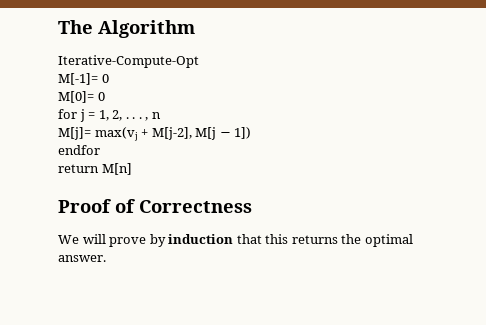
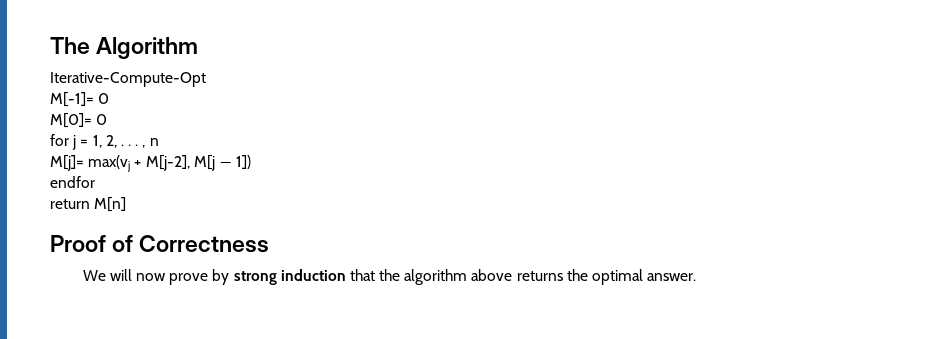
(106, 239) none -> [135,273,166,281] now
(166, 240) none -> [233,271,277,285] strong
[265,234,289,244] this -> [379,269,513,285] the algorithm above

